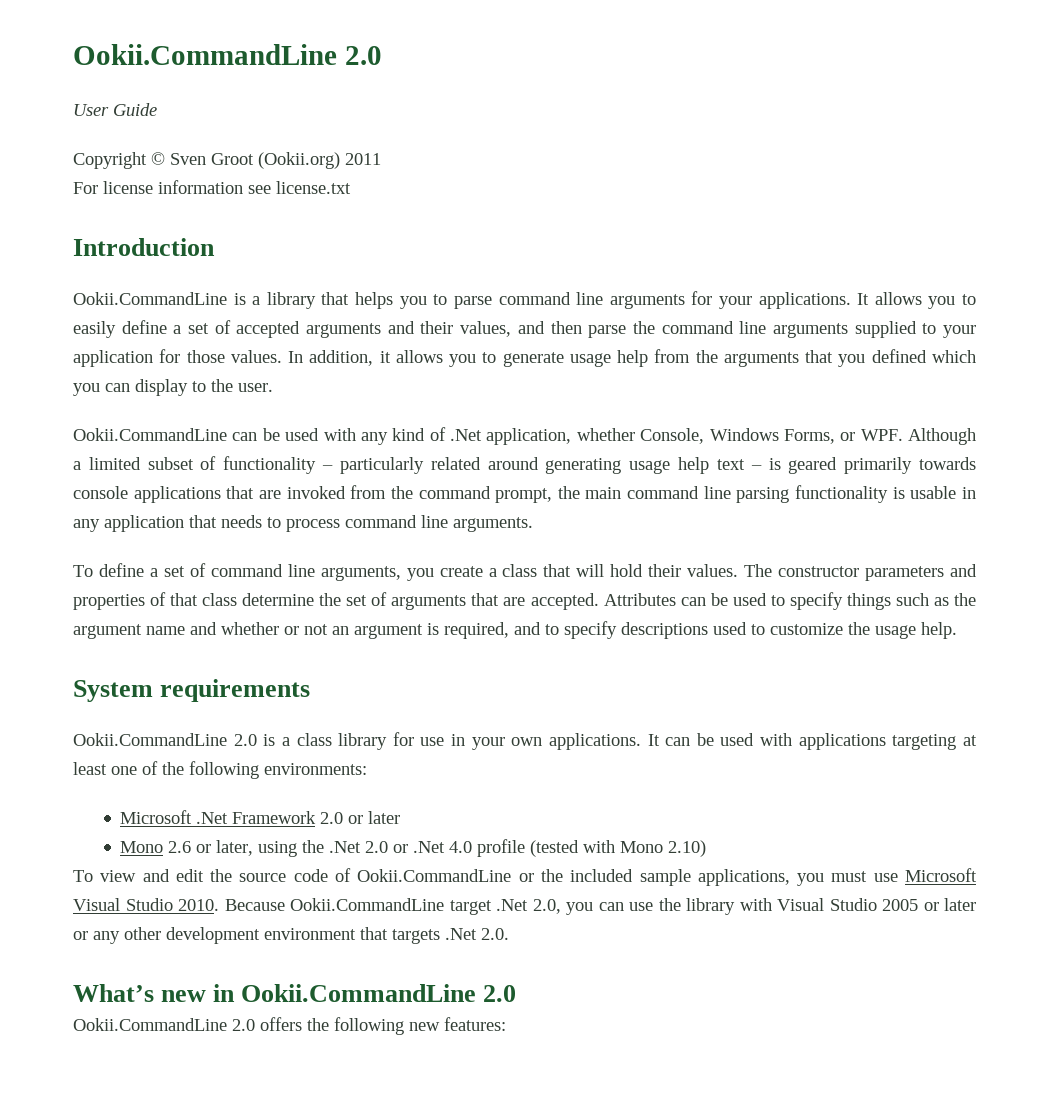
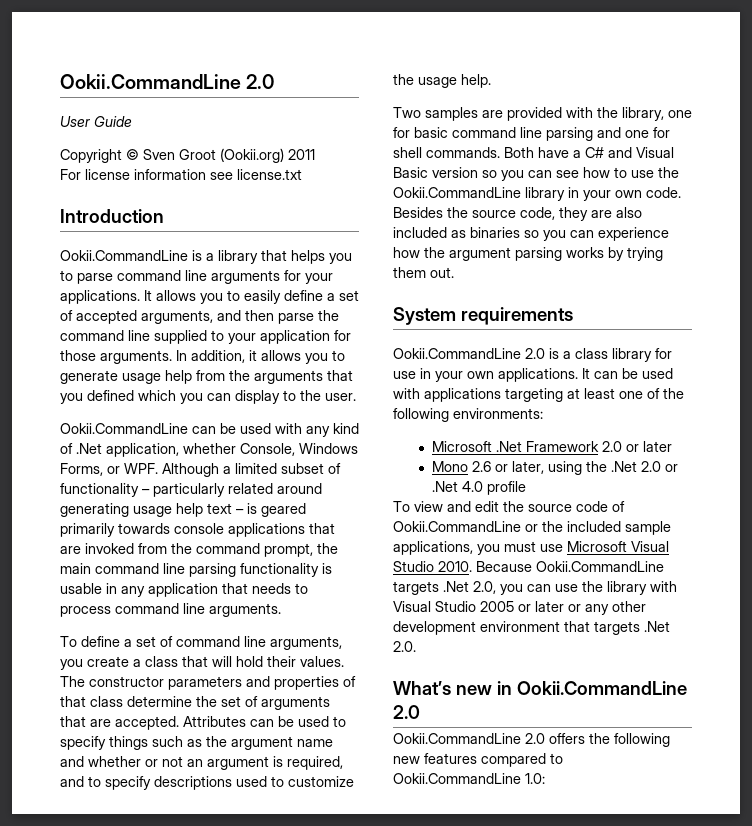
[306,321,512,338] arguments and their values, -> [141,310,213,324] arguments,
[772,323,848,338] arguments -> (150, 335) none
[230,350,282,363] values. -> [100,350,172,364] arguments.
(957, 630) none -> [393,107,692,121] [393,127,670,141] [393,147,674,158] [393,167,679,181] [393,187,681,201] [393,207,642,221] [393,227,669,241] [393,247,663,261] [393,267,454,278] // Two samples are provided with the library, one for basic command line parsing and one for shell commands. Both have a C# and Visual Basic version so you can see how to use the Ookii.CommandLine library in your own code. Besides the source code, they are also included as binaries so you can experience how the argument parsing works by trying them out.
[530,840,707,857] (tested with Mono 2.10) -> (527, 488) none
[449,900,492,915] target -> [393,581,439,595] targets
[444,1017,506,1031] features: -> [424,753,563,767] [393,773,545,784] features compared to Ookii.CommandLine 1.0:

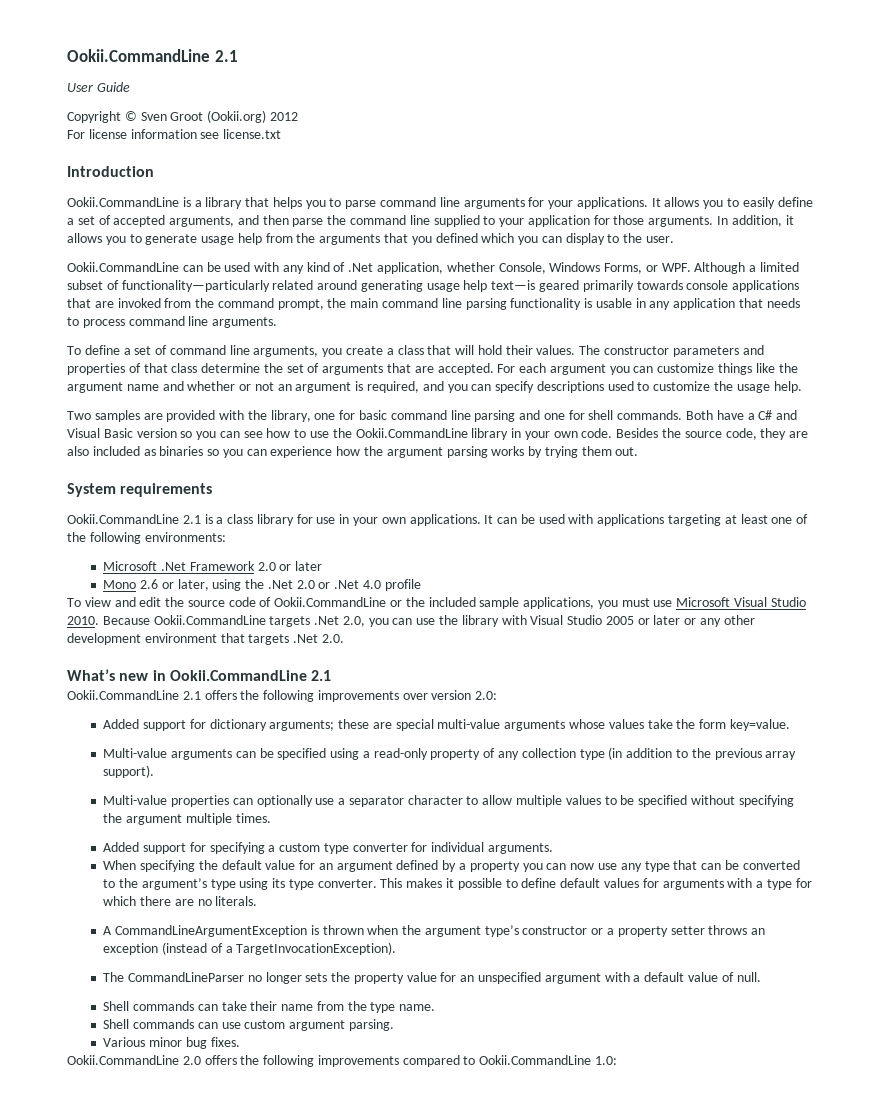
[60,74,275,89] Ookii.CommandLine 2.0 -> [67,49,238,62] Ookii.CommandLine 2.1
[288,149,315,160] 2011 -> [269,112,298,121] 2012
[60,483,225,497] functionality – particularly -> [121,280,270,292] functionality—particularly
[207,503,257,514] text – is -> [491,280,536,290] text—is
[183,716,346,727] [60,736,202,750] Attributes can be used to specify things such as -> [497,363,775,375] For each argument you can customize things like
[88,776,101,787] to -> [447,384,492,393] you can
[525,348,545,359] 2.0 -> [182,515,201,524] 2.1
[393,705,420,719] 2.0 -> [311,670,332,681] [67,690,498,702] [103,719,790,731] [103,747,797,760] [103,765,155,778] [103,795,794,807] [103,813,271,825] [103,842,554,854] [103,860,800,872] [103,878,812,890] [103,896,258,906] [103,925,766,937] [103,942,397,955] [103,972,761,984] [103,1001,436,1013] [103,1019,394,1031] [103,1037,240,1049] 2.1 // Ookii.CommandLine 2.1 offers the following improvements over version 2.0: // Added support for dictionary arguments; these are special multi-value arguments whose values take the form key=value. // Multi-value arguments can be specified using a read-only property of any collection type (in addition to the previous array support). // Multi-value properties can optionally use a separator character to allow multiple values to be specified without specifying the argument multiple times. // Added support for specifying a custom type converter for individual arguments. // When specifying the default value for an argument defined by a property you can now use any type that can be converted to the argument’s type using its type converter. This makes it possible to define default values for arguments with a type for which there are no literals. // A CommandLineArgumentException is thrown when the argument type’s constructor or a property setter throws an exception (instead of a TargetInvocationException). // The CommandLineParser no longer sets the property value for an unspecified argument with a default value of null. // Shell commands can take their name from the type name. // Shell commands can use custom argument parsing. // Various minor bug fixes.
[393,753,477,764] new features -> [317,1055,399,1067] improvements

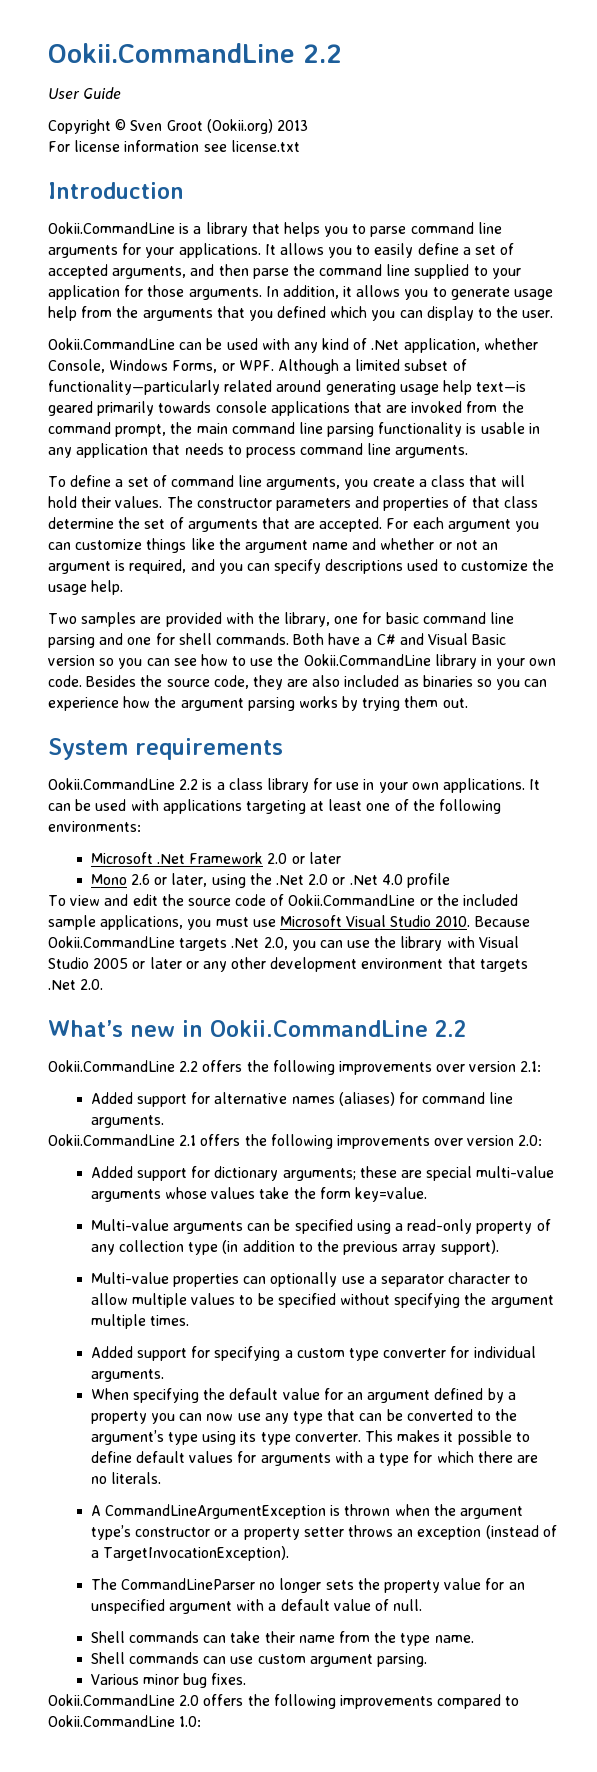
[67,49,238,62] Ookii.CommandLine 2.1 -> [48,43,342,63] Ookii.CommandLine 2.2
[269,112,298,121] 2012 -> [276,120,308,131] 2013
[182,515,201,524] 2.1 -> [179,779,199,790] 2.2
[311,670,332,681] 2.1 -> [435,1020,466,1037] [48,1060,542,1075] [90,1092,514,1107] [90,1115,164,1128] 2.2 // Ookii.CommandLine 2.2 offers the following improvements over version 2.1: // Added support for alternative names (aliases) for command line arguments.

